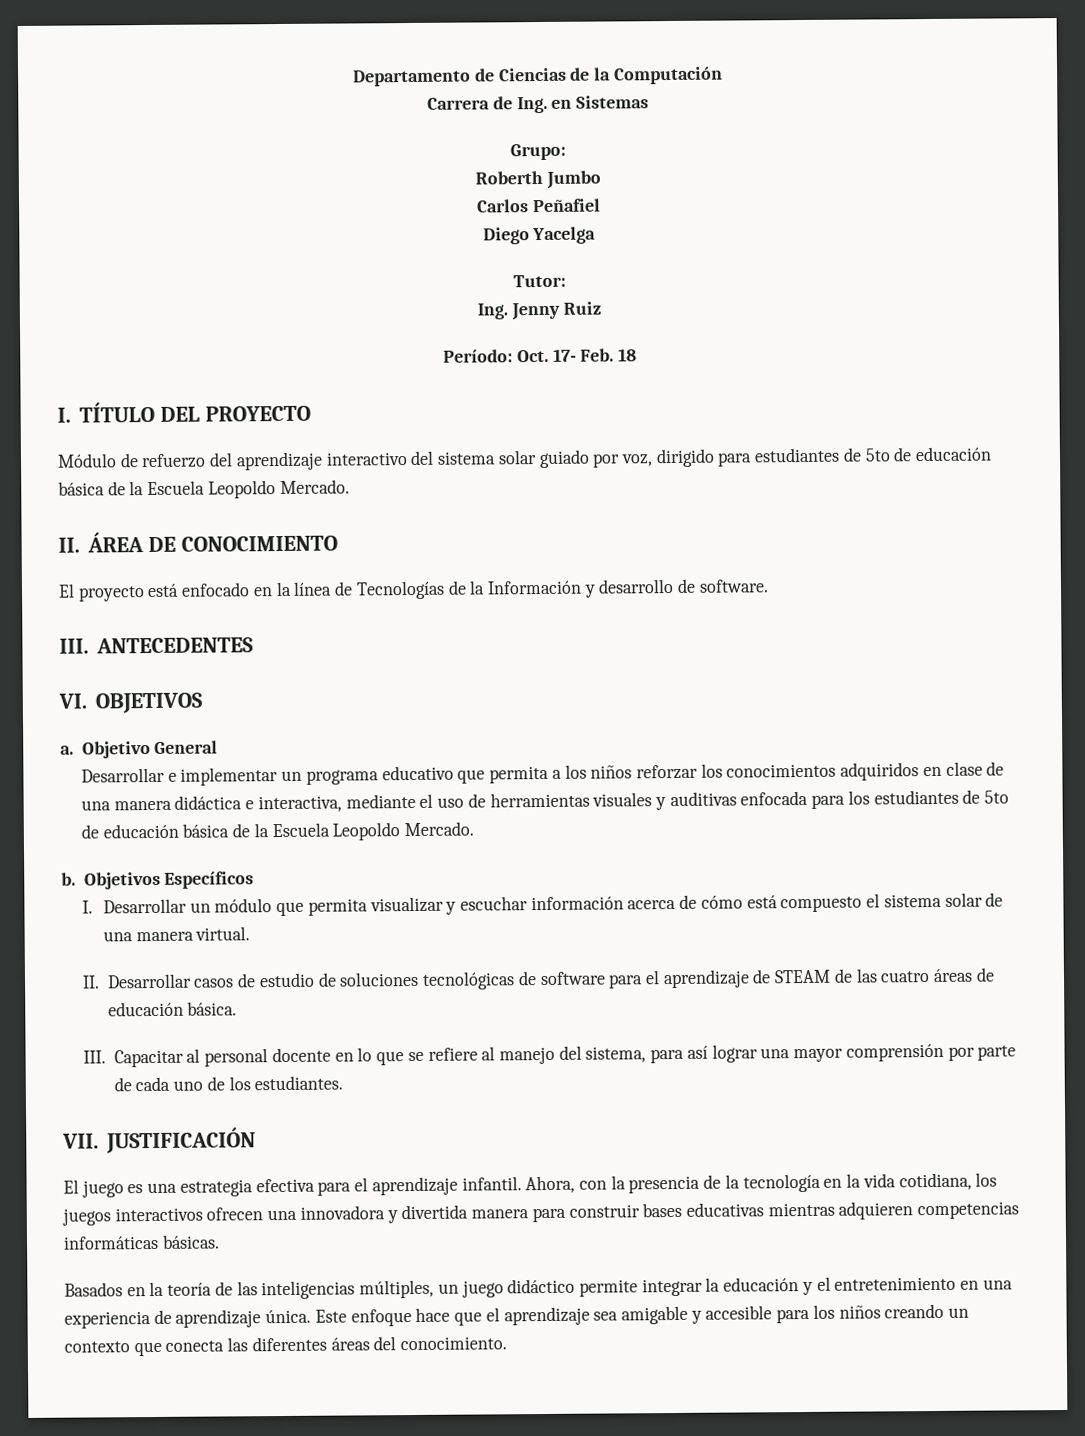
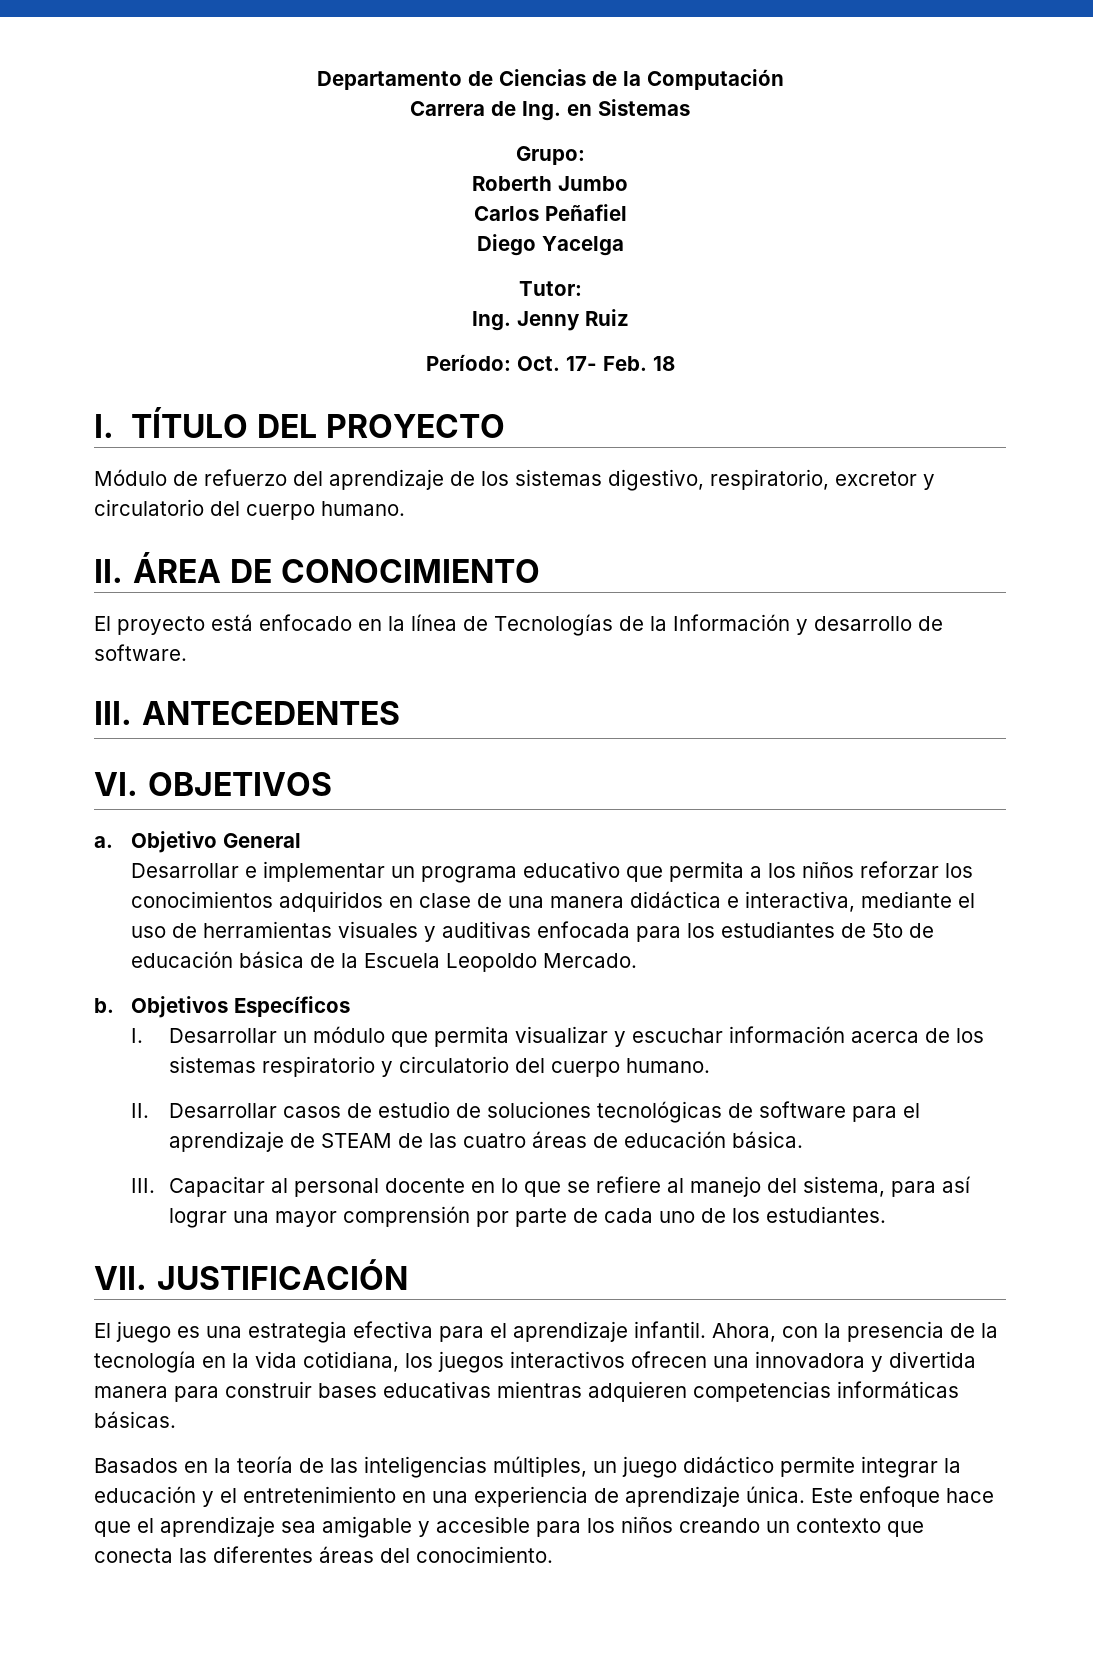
[325,446,993,469] [58,479,350,499] interactivo del sistema solar guiado por voz, dirigido para estudiantes de 5to de educación básica de la Escuela Leopoldo Mercado. -> [450,469,935,491] [94,499,405,520] de los sistemas digestivo, respiratorio, excretor y circulatorio del cuerpo humano.
[700,892,1004,913] [102,926,251,942] cómo está compuesto el sistema solar de una manera virtual. -> [955,1028,984,1043] [168,1056,710,1077] los sistemas respiratorio y circulatorio del cuerpo humano.

